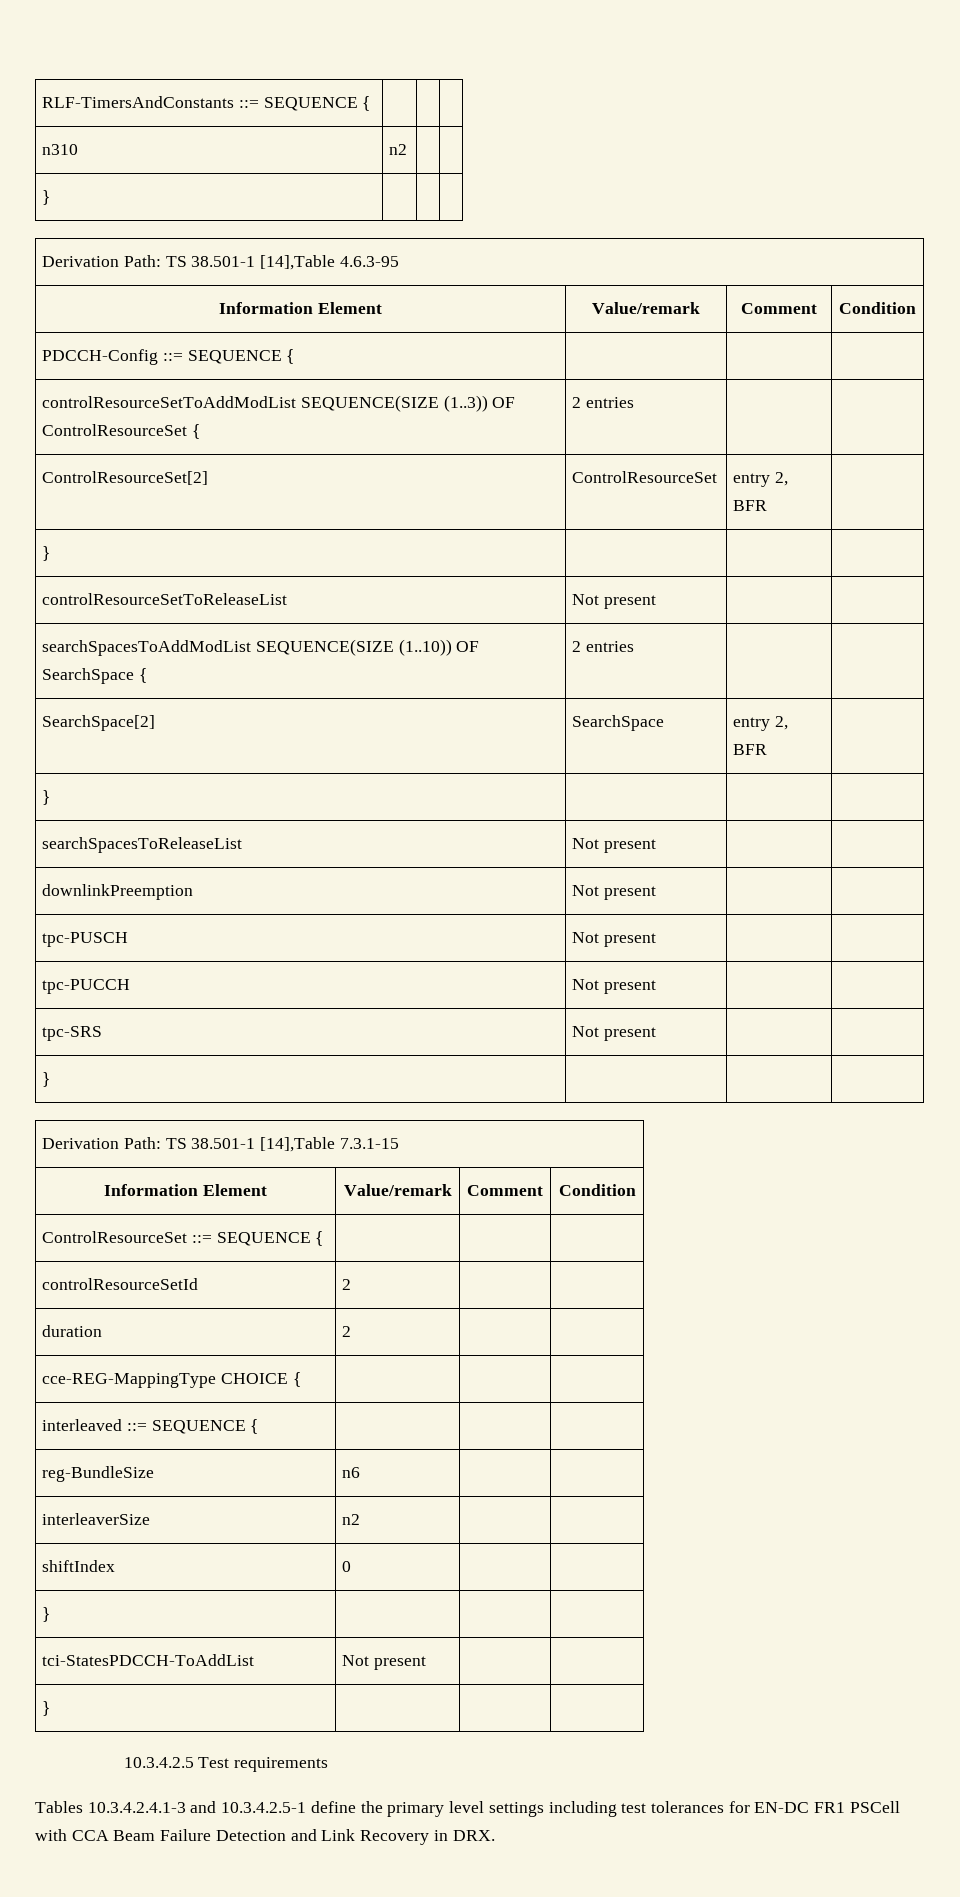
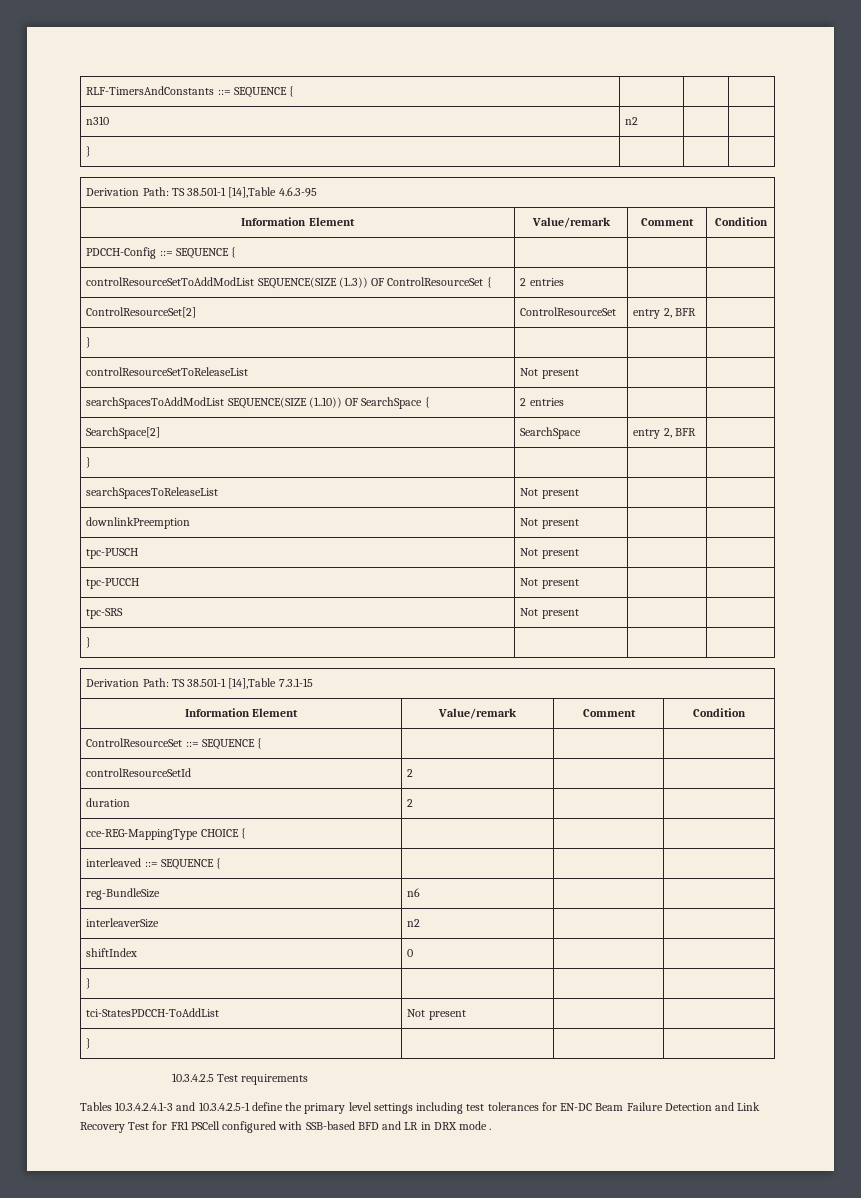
[814,1801,900,1813] [35,1829,109,1841] FR1 PSCell with CCA -> (593, 1107) none
[433,1830,495,1841] in DRX. -> [128,1121,492,1133] Test for FR1 PSCell configured with SSB-based BFD and LR in DRX mode .

